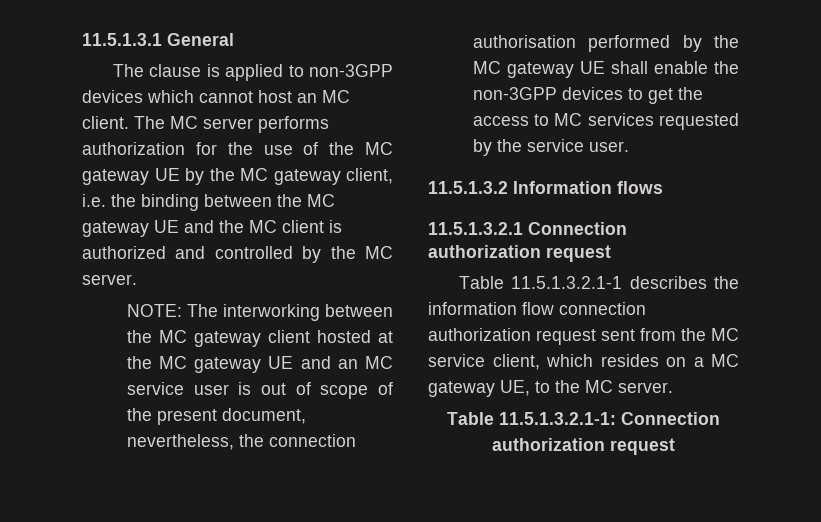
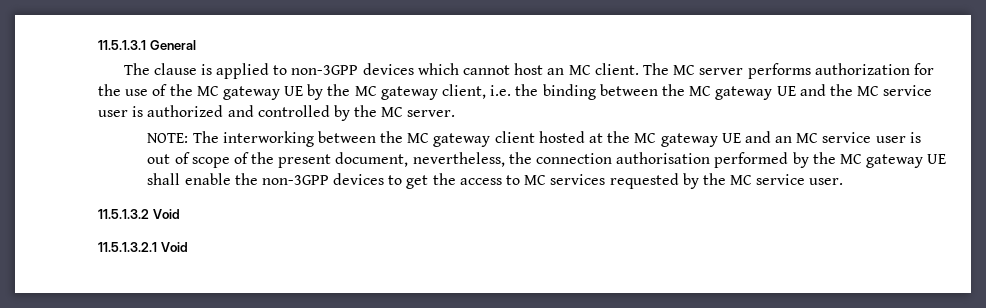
[282,220,324,233] client -> [883,85,933,96] [98,110,128,117] service user
(522, 145) none -> [730,175,753,185] MC
[513,181,663,194] Information flows -> [152,209,180,219] Void
[528,222,627,235] [428,245,611,262] [459,276,739,289] [428,302,646,315] [428,328,739,345] [428,354,739,370] [428,380,673,397] [447,412,720,425] [492,438,675,455] Connection authorization request // Table 11.5.1.3.2.1-1 describes the information flow connection authorization request sent from the MC service client, which resides on a MC gateway UE, to the MC server. // Table 11.5.1.3.2.1-1: Connection authorization request -> [160,242,188,252] Void

